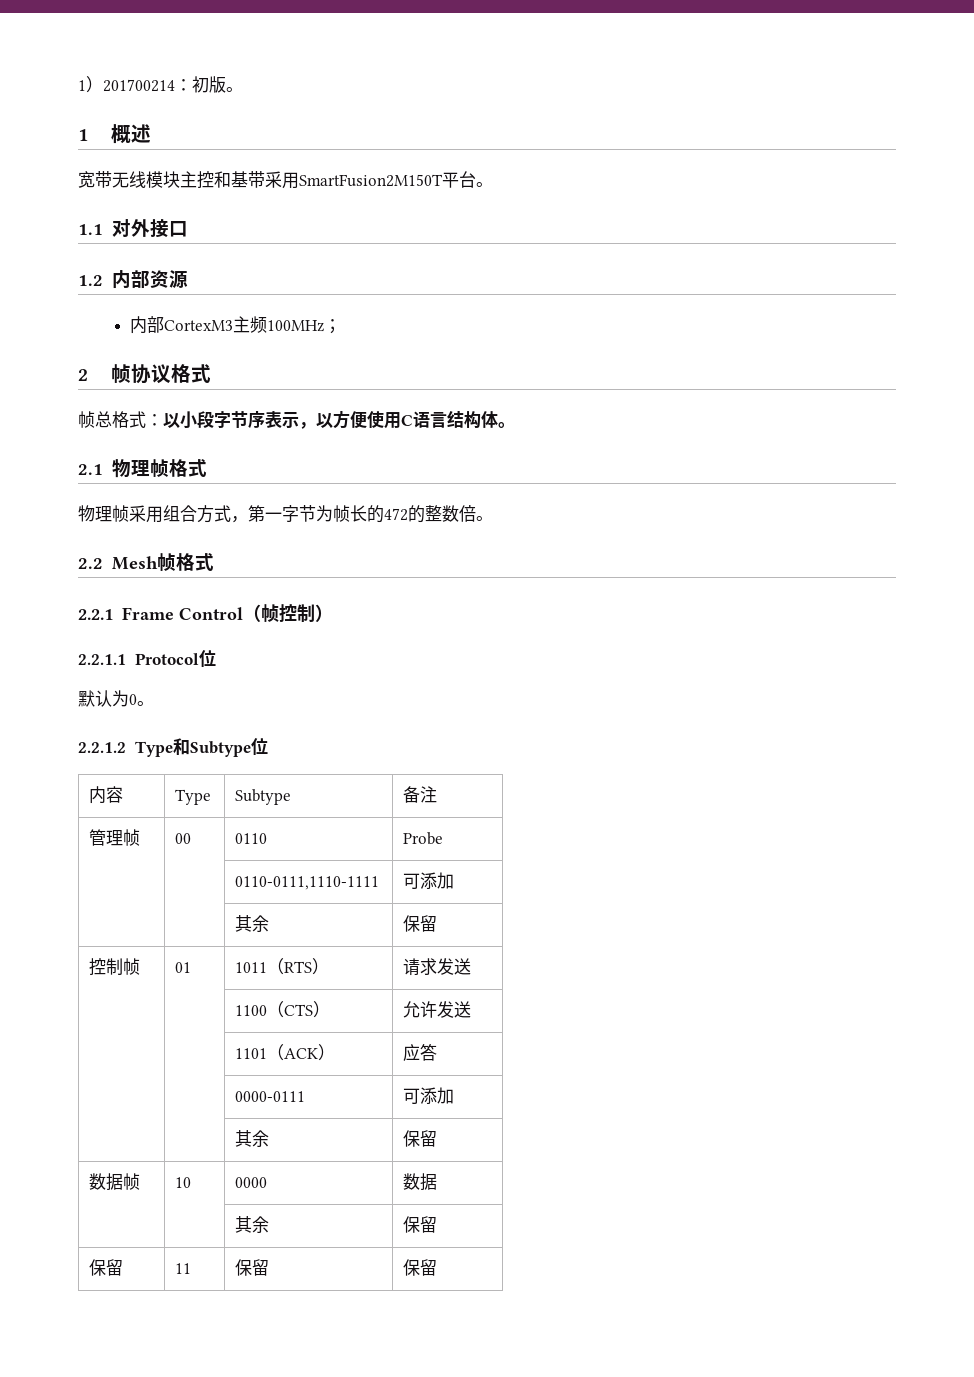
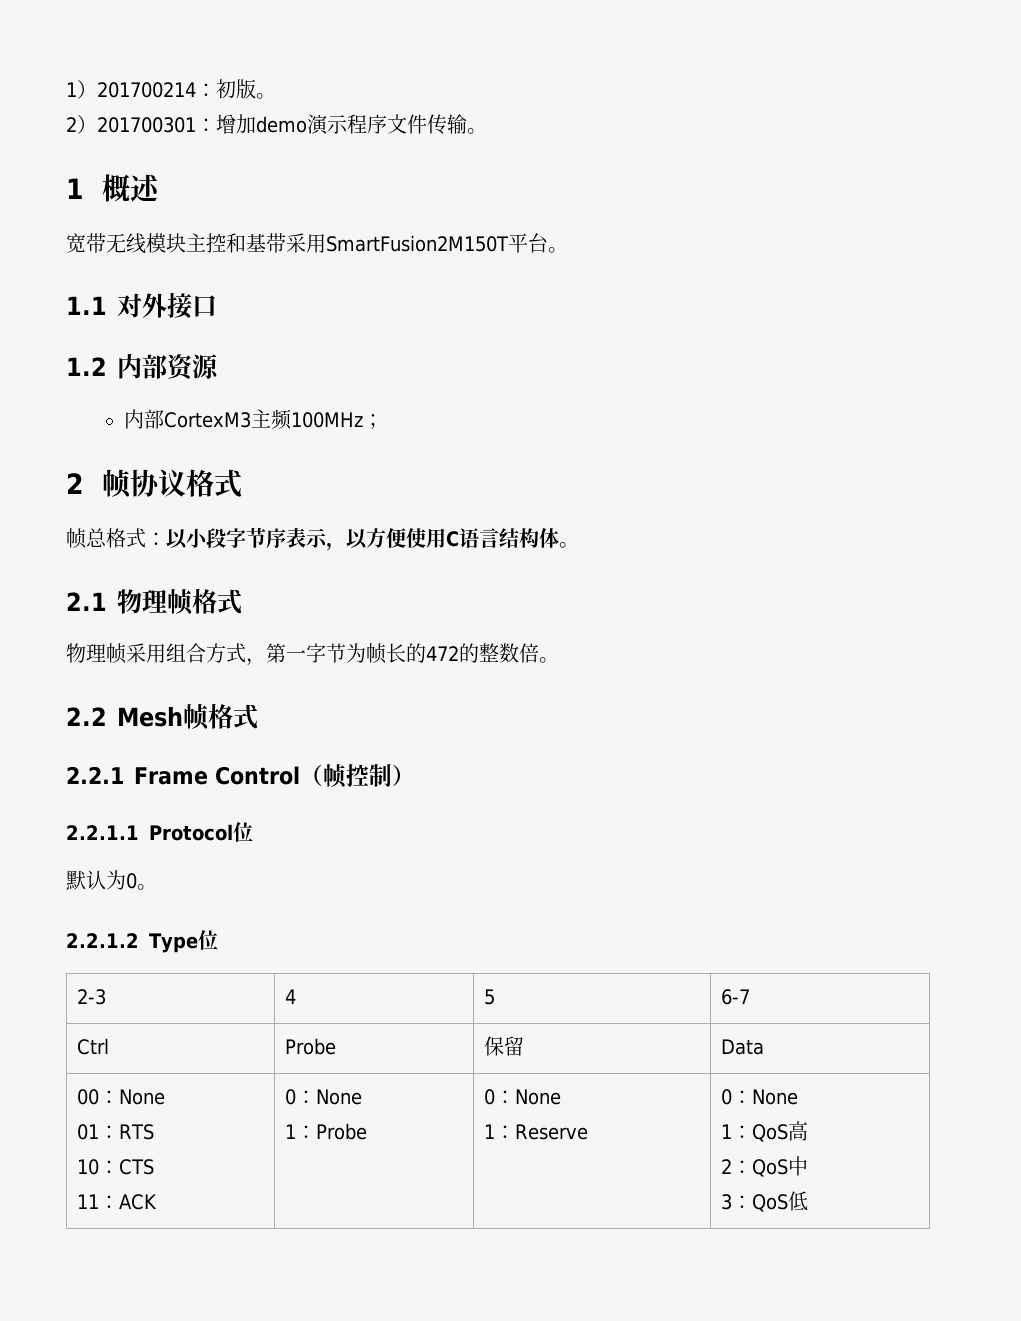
(243, 89) none -> [66,114,487,135] // 2）201700301：增加demo演示程序文件传输。
[172,738,268,757] [89,786,124,804] [175,789,212,805] [235,789,292,805] [403,786,438,803] [89,829,141,846] [175,833,192,844] [235,833,268,844] [403,832,444,845] [235,876,380,890] [403,872,455,889] [235,915,270,933] [403,915,438,932] [89,958,141,976] [175,962,192,973] [235,958,330,975] [403,958,472,976] [235,1001,331,1018] [403,1001,472,1018] [235,1044,336,1061] [403,1043,438,1061] [235,1091,306,1102] [403,1087,455,1104] [235,1130,270,1148] [403,1130,438,1147] [89,1173,141,1191] [175,1177,192,1188] [235,1177,268,1188] [403,1173,438,1191] [235,1216,270,1234] [403,1216,438,1233] [89,1259,124,1276] [175,1263,192,1274] [235,1259,270,1276] [403,1259,438,1276] 和Subtype位 // 内容 | Type | Subtype | 备注 // 管理帧 | 00 | 0110 | Probe // | | 0110-0111,1110-1111 | 可添加 // | | 其余 | 保留 // 控制帧 | 01 | 1011（RTS） | 请求发送 // | | 1100（CTS） | 允许发送 // | | 1101（ACK） | 应答 // | | 0000-0111 | 可添加 // | | 其余 | 保留 // 数据帧 | 10 | 0000 | 数据 // | | 其余 | 保留 // 保留 | 11 | 保留 | 保留 -> [197,930,218,950] [77,989,107,1005] [285,989,297,1004] [484,989,496,1005] [721,989,751,1005] [77,1038,110,1055] [285,1038,337,1055] [484,1036,525,1056] [721,1039,765,1055] [77,1089,166,1105] [77,1124,155,1140] [77,1159,155,1175] [77,1194,158,1210] [285,1089,363,1105] [285,1123,368,1140] [484,1089,562,1105] [484,1124,589,1140] [721,1089,799,1105] [721,1121,809,1142] [721,1156,809,1177] [721,1191,809,1212] 位 // 2-3 | 4 | 5 | 6-7 // Ctrl | Probe | 保留 | Data // 00：None // 01：RTS // 10：CTS // 11：ACK | 0：None // 1：Probe | 0：None // 1：Reserve | 0：None // 1：QoS高 // 2：QoS中 // 3：QoS低

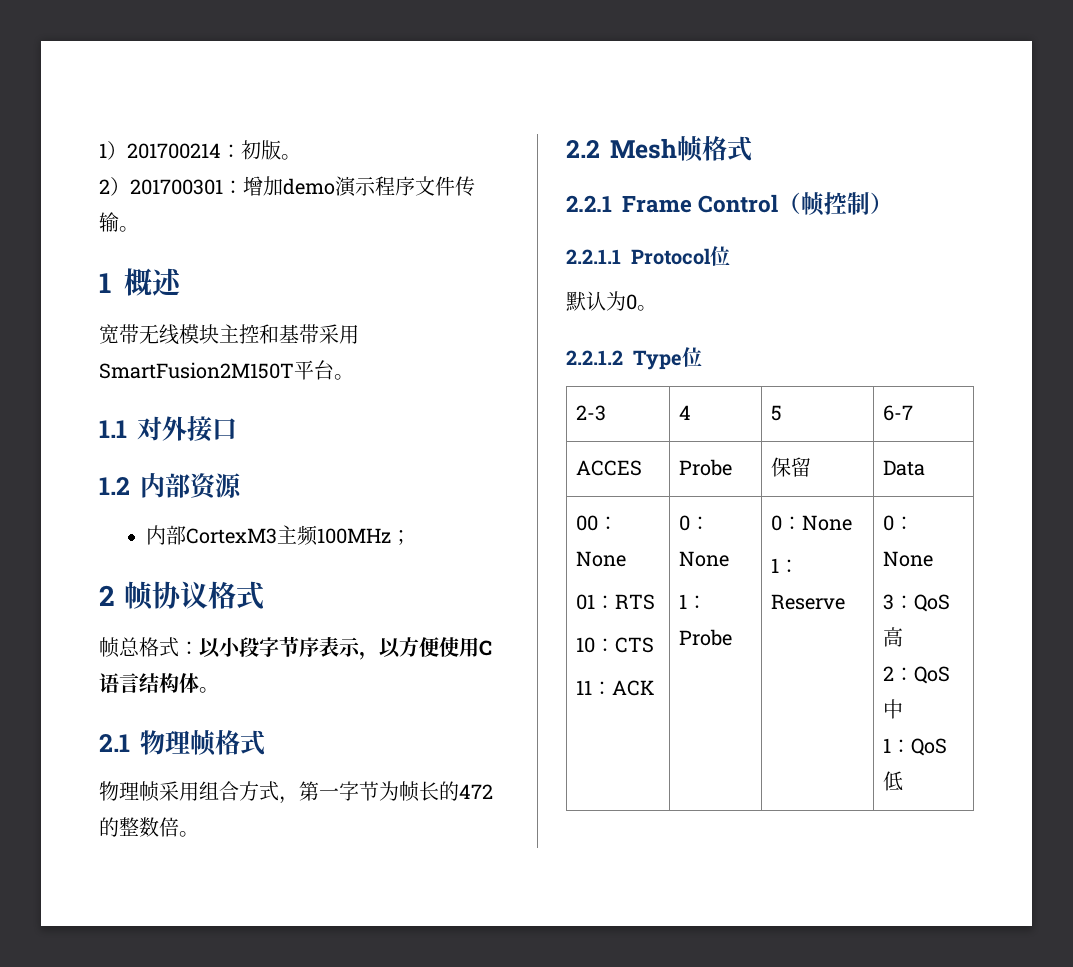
[77,1038,110,1055] Ctrl -> [576,460,643,476] ACCES
[721,1124,733,1139] 1 -> [883,594,895,610] 3
[721,1194,733,1210] 3 -> [883,738,892,753] 1

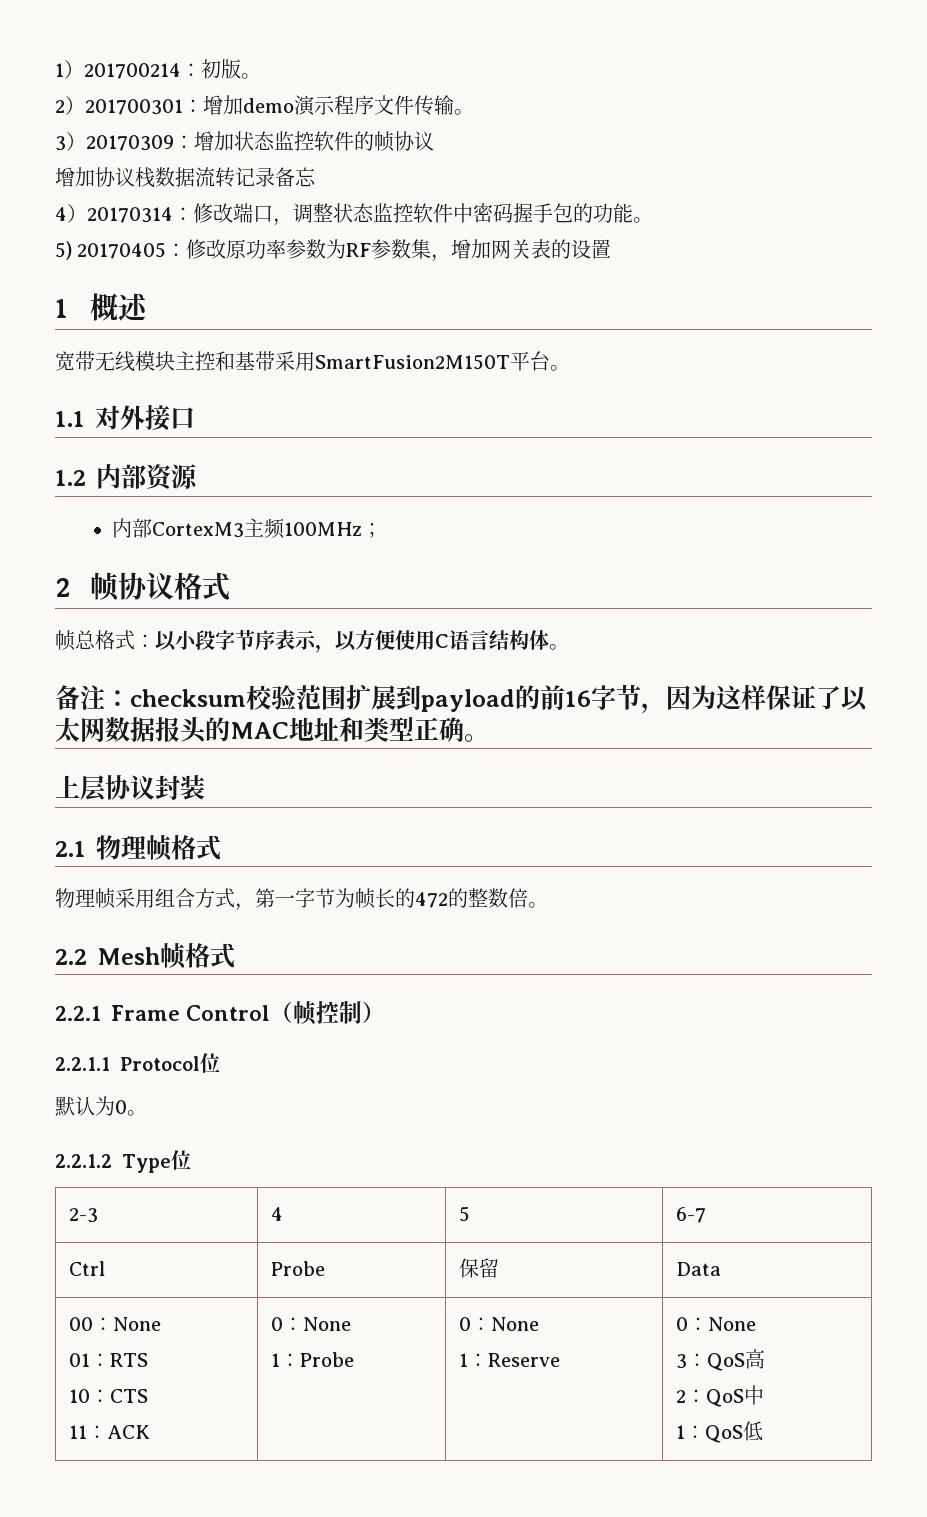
(139, 229) none -> [55,131,434,152] [55,167,316,188] [55,203,653,226] [55,239,612,262] // 3）20170309：增加状态监控软件的帧协议 // 增加协议栈数据流转记录备忘 // 4）20170314：修改端口，调整状态监控软件中密码握手包的功能。 // 5) 20170405：修改原功率参数为RF参数集，增加网关表的设置
(219, 690) none -> [55,684,868,714] [55,716,489,743] [55,775,205,801] // 备注：checksum校验范围扩展到payload的前16字节，因为这样保证了以太网数据报头的MAC地址和类型正确。 // 上层协议封装
[576,460,643,476] ACCES -> [69,1261,106,1276] Ctrl

